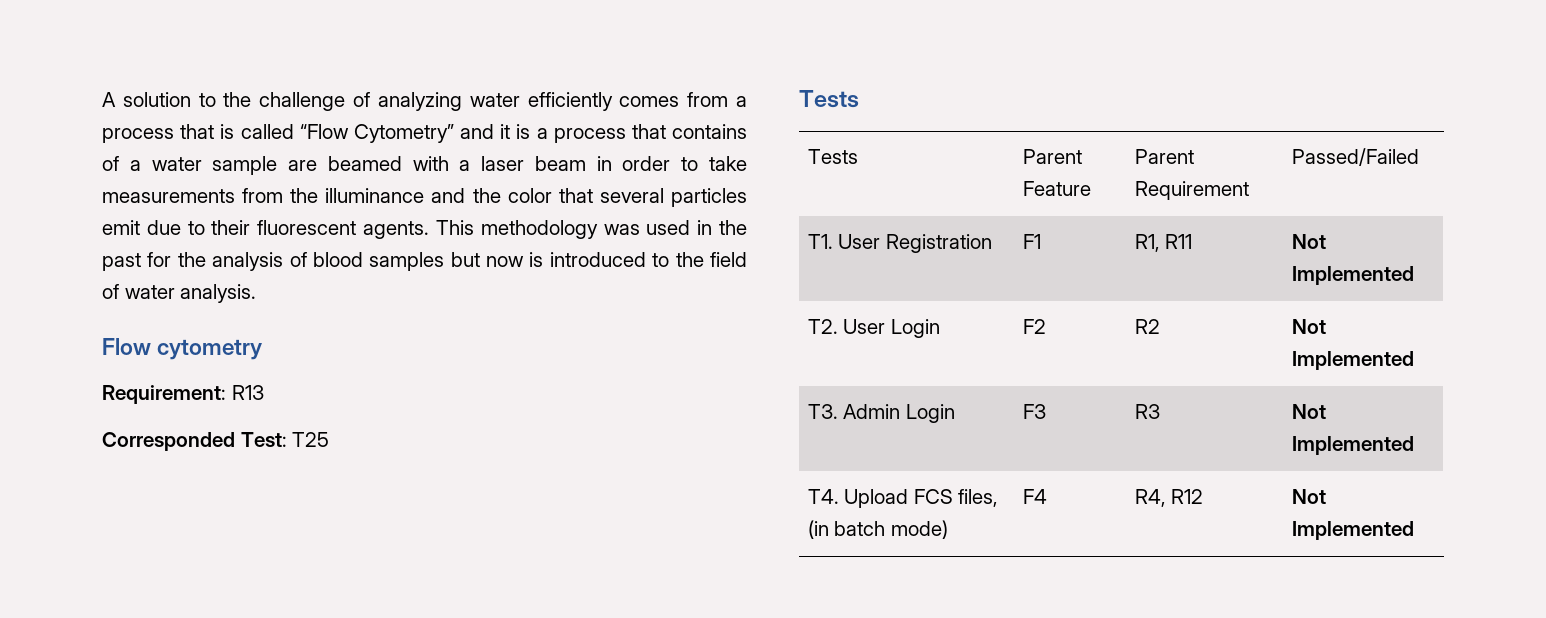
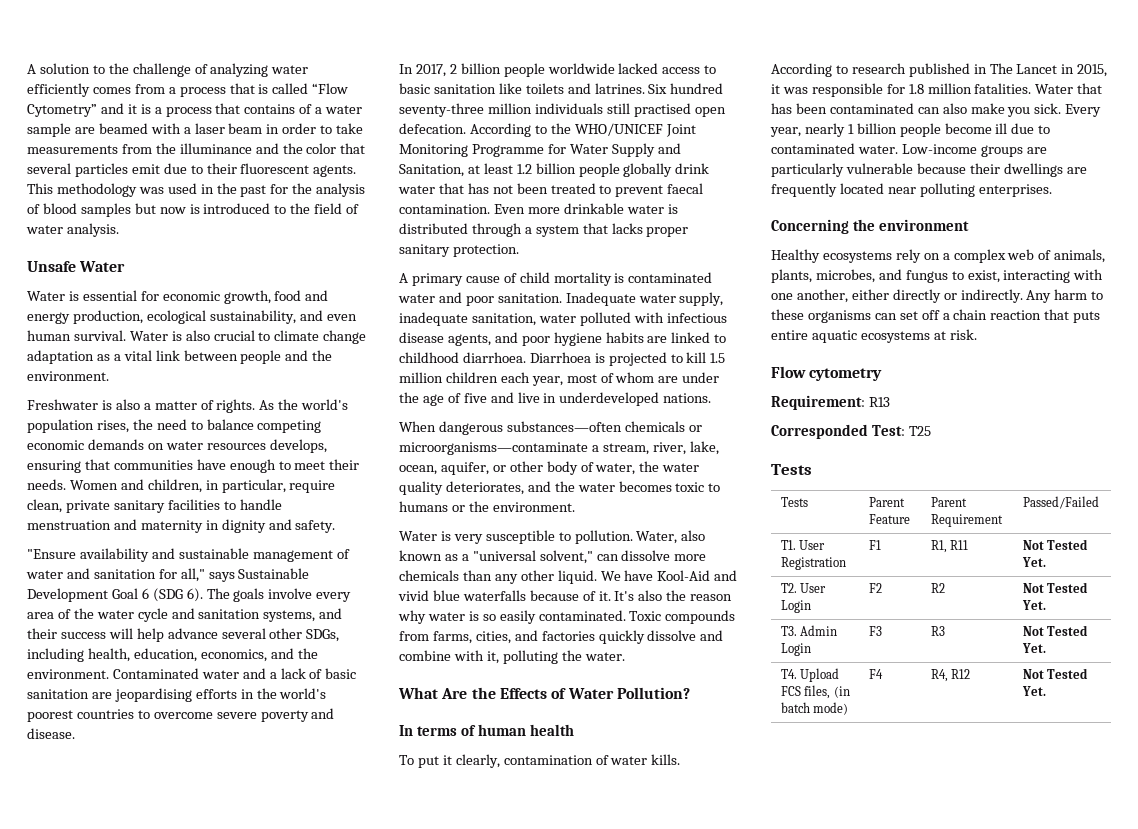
(257, 293) none -> [27,261,126,272] [27,290,329,304] [27,310,357,324] [27,330,367,344] [27,350,333,364] [27,371,109,381] [27,399,349,413] [27,419,322,433] [27,439,327,453] [27,459,360,473] [27,479,336,493] [27,499,282,513] [27,519,336,533] [27,548,350,562] [26,568,310,582] [27,588,352,602] [27,608,343,622] [27,628,340,642] [27,648,318,662] [27,668,357,679] [27,688,327,702] [27,708,335,722] [27,728,75,739] [399,63,717,77] [399,83,724,94] [399,103,726,117] [399,123,696,137] [399,143,681,157] [399,163,710,177] [398,183,704,197] [399,203,678,214] [399,223,689,237] [399,244,519,257] [399,272,713,286] [398,292,724,306] [399,312,727,326] [399,332,727,346] [399,352,726,366] [399,372,720,386] [399,392,712,406] [399,421,702,435] [399,441,719,455] [399,461,700,475] [399,481,721,495] [399,501,575,512] [399,530,706,544] [399,550,707,564] [399,570,738,584] [398,590,733,601] [398,610,736,624] [399,630,724,644] [399,650,625,664] [398,687,690,699] [399,724,575,736] [399,754,681,768] [771,63,1108,77] [771,83,1103,97] [771,103,1102,117] [770,123,1051,137] [771,143,1047,157] [771,163,1087,177] [771,183,1052,197] [771,219,970,234] [771,249,1106,263] [771,269,1104,283] [771,289,1104,303] [771,309,1101,323] [771,329,977,343] // Unsafe Water // Water is essential for economic growth, food and energy production, ecological sustainability, and even human survival. Water is also crucial to climate change adaptation as a vital link between people and the environment. // Freshwater is also a matter of rights. As the world's population rises, the need to balance competing economic demands on water resources develops, ensuring that communities have enough to meet their needs. Women and children, in particular, require clean, private sanitary facilities to handle menstruation and maternity in dignity and safety. // "Ensure availability and sustainable management of water and sanitation for all," says Sustainable Development Goal 6 (SDG 6). The goals involve every area of the water cycle and sanitation systems, and their success will help advance several other SDGs, including health, education, economics, and the environment. Contaminated water and a lack of basic sanitation are jeopardising efforts in the world's poorest countries to overcome severe poverty and disease. // In 2017, 2 billion people worldwide lacked access to basic sanitation like toilets and latrines. Six hundred seventy-three million individuals still practised open defecation. According to the WHO/UNICEF Joint Monitoring Programme for Water Supply and Sanitation, at least 1.2 billion people globally drink water that has not been treated to prevent faecal contamination. Even more drinkable water is distributed through a system that lacks proper sanitary protection. // A primary cause of child mortality is contaminated water and poor sanitation. Inadequate water supply, inadequate sanitation, water polluted with infectious disease agents, and poor hygiene habits are linked to childhood diarrhoea. Diarrhoea is projected to kill 1.5 million children each year, most of whom are under the age of five and live in underdeveloped nations. // When dangerous substances—often chemicals or microorganisms—contaminate a stream, river, lake, ocean, aquifer, or other body of water, the water quality deteriorates, and the water becomes toxic to humans or the environment. // Water is very susceptible to pollution. Water, also known as a "universal solvent," can dissolve more chemicals than any other liquid. We have Kool-Aid and vivid blue waterfalls because of it. It's also the reason why water is so easily contaminated. Toxic compounds from farms, cities, and factories quickly dissolve and combine with it, polluting the water. // What Are the Effects of Water Pollution? // In terms of human health // To put it clearly, contamination of water kills. According to research published in The Lancet in 2015, it was responsible for 1.8 million fatalities. Water that has been contaminated can also make you sick. Every year, nearly 1 billion people become ill due to contaminated water. Low-income groups are particularly vulnerable because their dwellings are frequently located near polluting enterprises. // Concerning the environment // Healthy ecosystems rely on a complex web of animals, plants, microbes, and fungus to exist, interacting with one another, either directly or indirectly. Any harm to these organisms can set off a chain reaction that puts entire aquatic ecosystems at risk.
[1291,266,1414,285] Implemented -> [1047,539,1089,550] [1021,557,1046,567] Tested Yet.
[1291,351,1414,370] Implemented -> [1047,582,1089,593] [1021,600,1046,610] Tested Yet.
[1291,436,1414,455] Implemented -> [1047,625,1089,636] [1021,643,1046,653] Tested Yet.
[1291,521,1414,540] Implemented -> [1047,668,1089,679] [1021,686,1046,696] Tested Yet.

